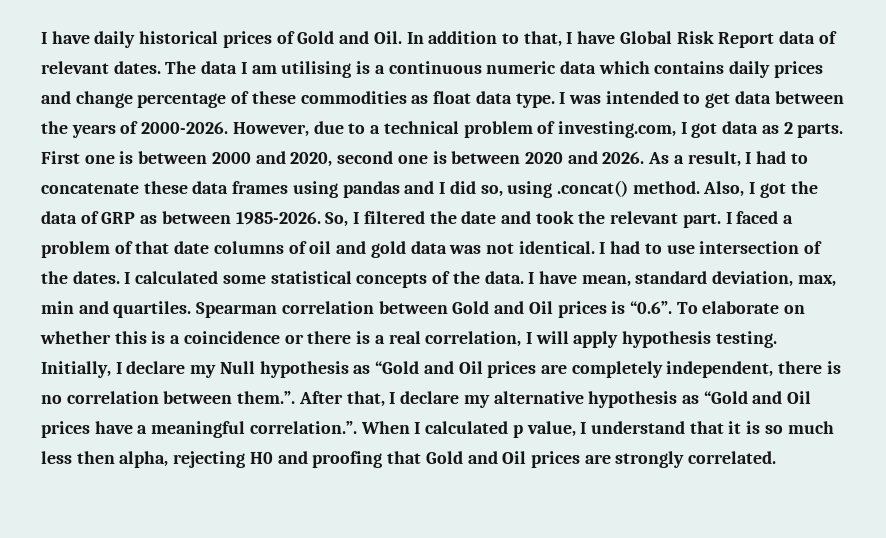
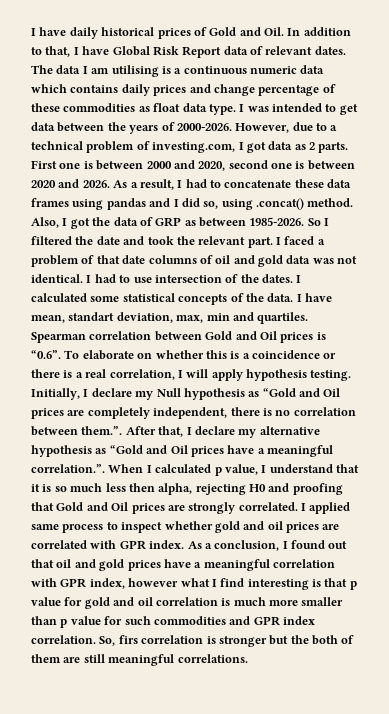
[325,212,349,227] So, -> [307,218,321,226] So
[635,271,708,284] standard -> [68,312,115,321] standart
(777, 457) none -> [301,502,351,514] [31,521,340,533] [31,540,348,551] [31,559,335,571] [31,578,357,590] [31,597,344,609] [31,616,315,628] [31,635,355,647] [31,654,248,666] I applied same process to inspect whether gold and oil prices are correlated with GPR index. As a conclusion, I found out that oil and gold prices have a meaningful correlation with GPR index, however what I find interesting is that p value for gold and oil correlation is much more smaller than p value for such commodities and GPR index correlation. So, firs correlation is stronger but the both of them are still meaningful correlations.

